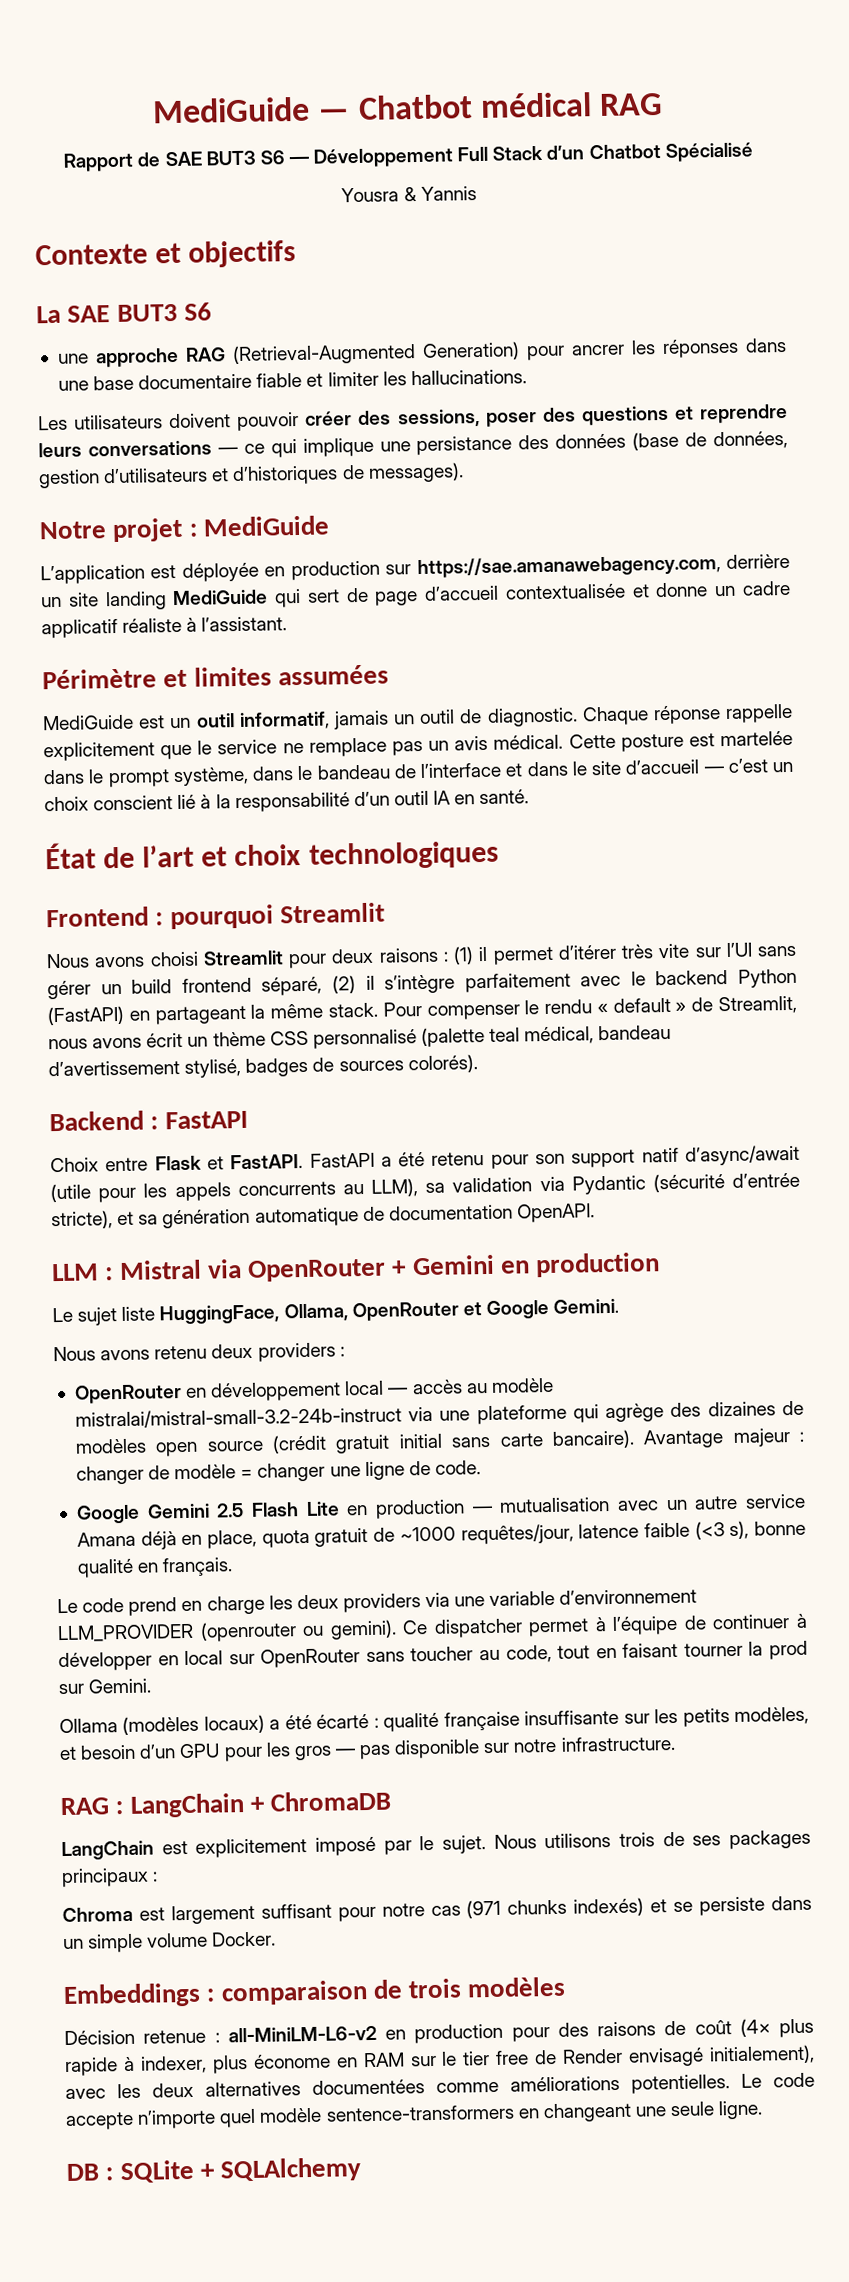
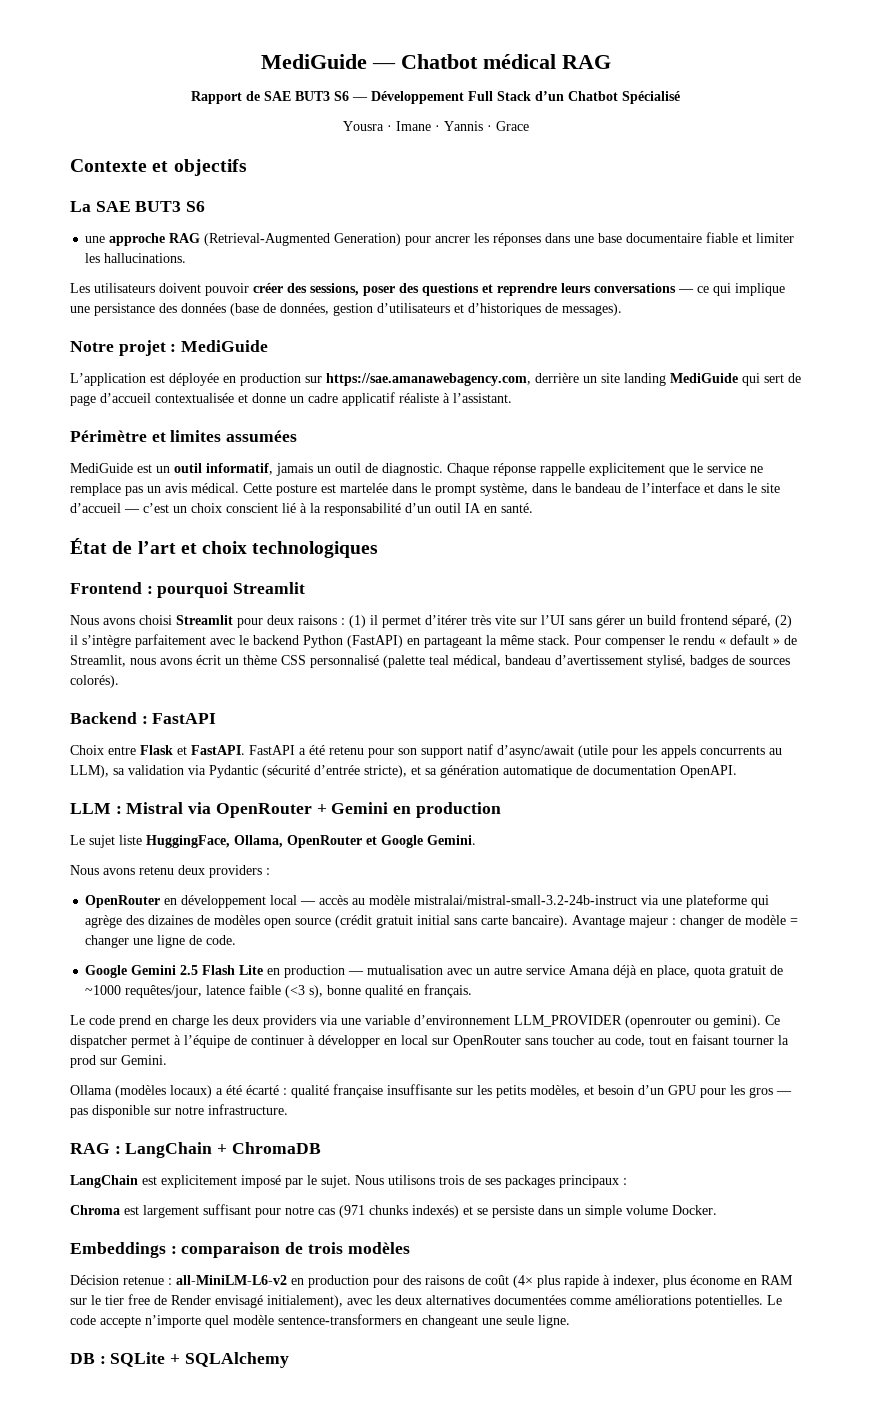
[403,187,417,202] & -> [386,121,440,131] · Imane ·
(477, 193) none -> [486,121,529,131] · Grace

